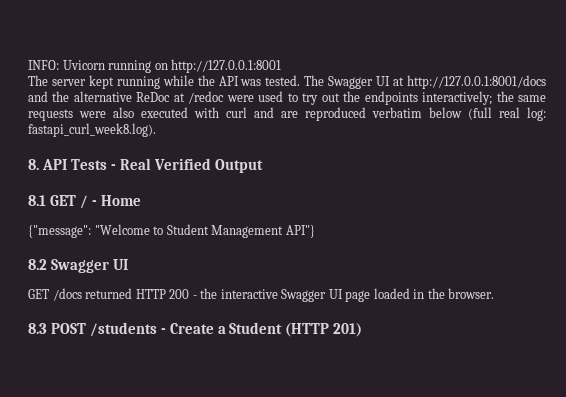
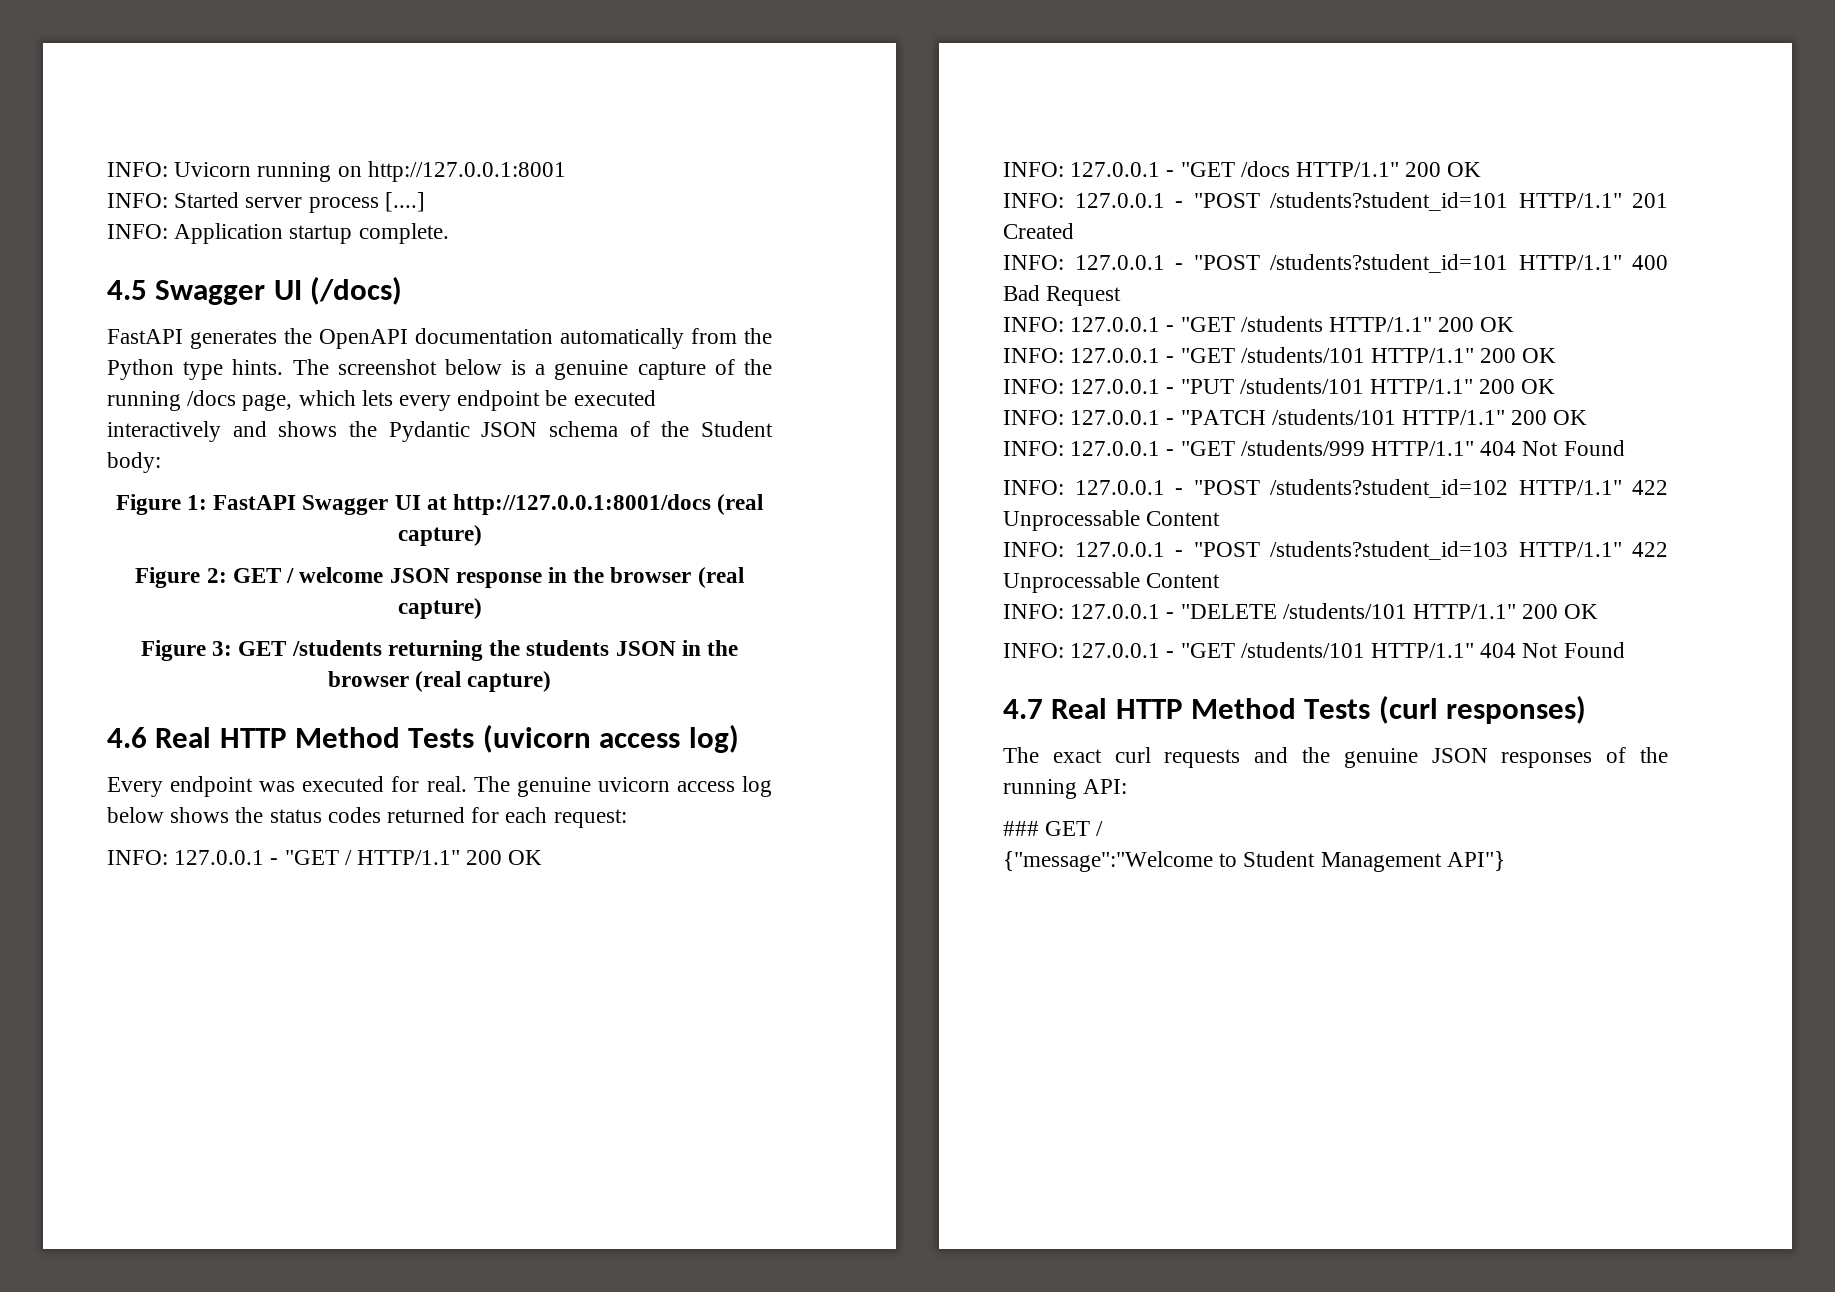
[28,75,546,89] [28,91,546,105] [28,107,546,121] [28,123,156,137] [28,158,264,173] [28,195,141,209] [28,224,315,238] [28,259,128,273] [28,288,495,302] [28,322,363,337] The server kept running while the API was tested. The Swagger UI at http://127.0.0.1:8001/docs and the alternative ReDoc at /redoc were used to try out the endpoints interactively; the same requests were also executed with curl and are reproduced verbatim below (full real log: fastapi_curl_week8.log). // 8. API Tests - Real Verified Output // 8.1 GET / - Home // {"message": "Welcome to Student Management API"} // 8.2 Swagger UI // GET /docs returned HTTP 200 - the interactive Swagger UI page loaded in the browser. // 8.3 POST /students - Create a Student (HTTP 201) -> [107,192,425,213] [107,223,449,244] [107,276,403,305] [107,328,772,349] [107,359,772,380] [107,390,656,411] [107,421,773,442] [107,452,161,473] [115,494,764,515] [397,525,482,546] [135,567,744,588] [397,598,482,619] [141,640,738,661] [327,671,552,692] [107,724,739,753] [107,776,773,797] [107,807,627,828] [107,850,543,865] [1003,161,1482,177] [1003,192,1668,211] [1003,223,1074,239] [1003,254,1668,273] [1003,285,1122,306] [1003,316,1515,332] [1003,347,1557,363] [1003,378,1556,394] [1003,409,1588,425] [1003,440,1625,456] [1003,479,1668,498] [1003,510,1221,531] [1003,541,1668,560] [1003,572,1221,593] [1003,603,1599,619] [1003,642,1625,658] [1003,695,1587,724] [1003,747,1668,768] [1003,779,1128,799] [1003,821,1104,836] [1003,851,1505,872] INFO: Started server process [....] // INFO: Application startup complete. // 4.5 Swagger UI (/docs) // FastAPI generates the OpenAPI documentation automatically from the Python type hints. The screenshot below is a genuine capture of the running /docs page, which lets every endpoint be executed interactively and shows the Pydantic JSON schema of the Student body: // Figure 1: FastAPI Swagger UI at http://127.0.0.1:8001/docs (real capture) // Figure 2: GET / welcome JSON response in the browser (real capture) // Figure 3: GET /students returning the students JSON in the browser (real capture) // 4.6 Real HTTP Method Tests (uvicorn access log) // Every endpoint was executed for real. The genuine uvicorn access log below shows the status codes returned for each request: // INFO: 127.0.0.1 - "GET / HTTP/1.1" 200 OK // INFO: 127.0.0.1 - "GET /docs HTTP/1.1" 200 OK // INFO: 127.0.0.1 - "POST /students?student_id=101 HTTP/1.1" 201 Created // INFO: 127.0.0.1 - "POST /students?student_id=101 HTTP/1.1" 400 Bad Request // INFO: 127.0.0.1 - "GET /students HTTP/1.1" 200 OK // INFO: 127.0.0.1 - "GET /students/101 HTTP/1.1" 200 OK // INFO: 127.0.0.1 - "PUT /students/101 HTTP/1.1" 200 OK // INFO: 127.0.0.1 - "PATCH /students/101 HTTP/1.1" 200 OK // INFO: 127.0.0.1 - "GET /students/999 HTTP/1.1" 404 Not Found // INFO: 127.0.0.1 - "POST /students?student_id=102 HTTP/1.1" 422 Unprocessable Content // INFO: 127.0.0.1 - "POST /students?student_id=103 HTTP/1.1" 422 Unprocessable Content // INFO: 127.0.0.1 - "DELETE /students/101 HTTP/1.1" 200 OK // INFO: 127.0.0.1 - "GET /students/101 HTTP/1.1" 404 Not Found // 4.7 Real HTTP Method Tests (curl responses) // The exact curl requests and the genuine JSON responses of the running API: // ### GET / // {"message":"Welcome to Student Management API"}

